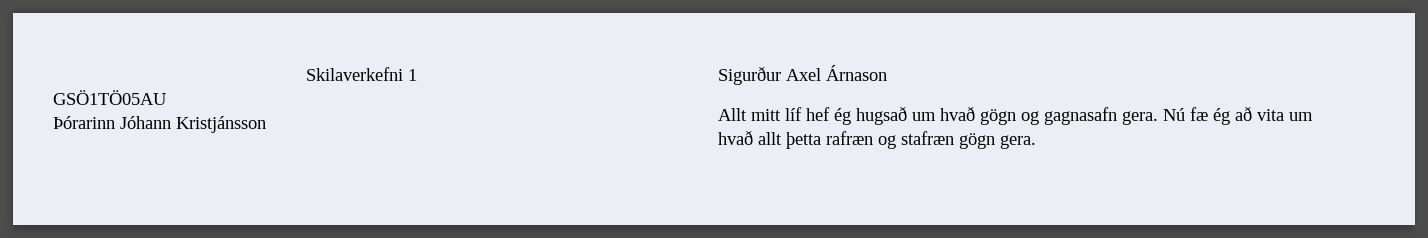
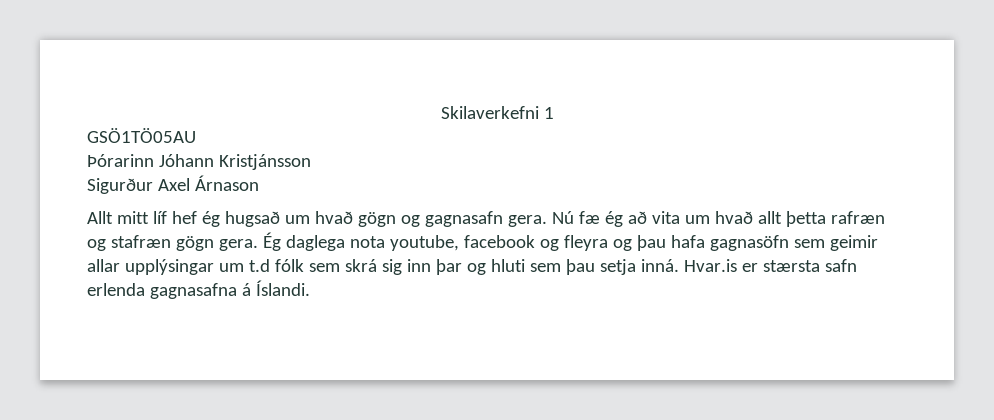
(1036, 142) none -> [262,232,878,251] [87,259,857,275] [87,280,310,299] Ég daglega nota youtube, facebook og fleyra og þau hafa gagnasöfn sem geimir allar upplýsingar um t.d fólk sem skrá sig inn þar og hluti sem þau setja inná. Hvar.is er stærsta safn erlenda gagnasafna á Íslandi.

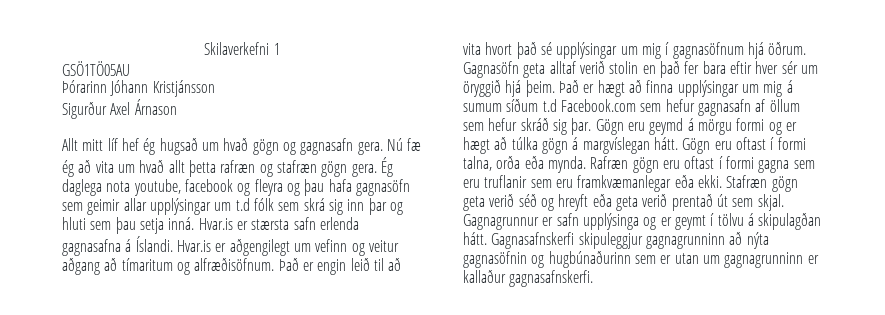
(310, 288) none -> [176,239,399,256] [62,258,402,275] [463,42,807,59] [463,61,818,78] [463,80,793,97] [463,99,800,116] [463,118,797,135] [463,137,806,154] [463,156,815,173] [463,175,798,192] [463,194,784,211] [463,213,822,230] [463,232,769,249] [463,251,819,268] [463,270,594,287] Hvar.is er aðgengilegt um vefinn og veitur aðgang að tímaritum og alfræðisöfnum. Það er engin leið til að vita hvort það sé upplýsingar um mig í gagnasöfnum hjá öðrum. Gagnasöfn geta alltaf verið stolin en það fer bara eftir hver sér um öryggið hjá þeim. Það er hægt að finna upplýsingar um mig á sumum síðum t.d Facebook.com sem hefur gagnasafn af öllum sem hefur skráð sig þar. Gögn eru geymd á mörgu formi og er hægt að túlka gögn á margvíslegan hátt. Gögn eru oftast í formi talna, orða eða mynda. Rafræn gögn eru oftast í formi gagna sem eru truflanir sem eru framkvæmanlegar eða ekki. Stafræn gögn geta verið séð og hreyft eða geta verið prentað út sem skjal. Gagnagrunnur er safn upplýsinga og er geymt í tölvu á skipulagðan hátt. Gagnasafnskerfi skipuleggjur gagnagrunninn að nýta gagnasöfnin og hugbúnaðurinn sem er utan um gagnagrunninn er kallaður gagnasafnskerfi.

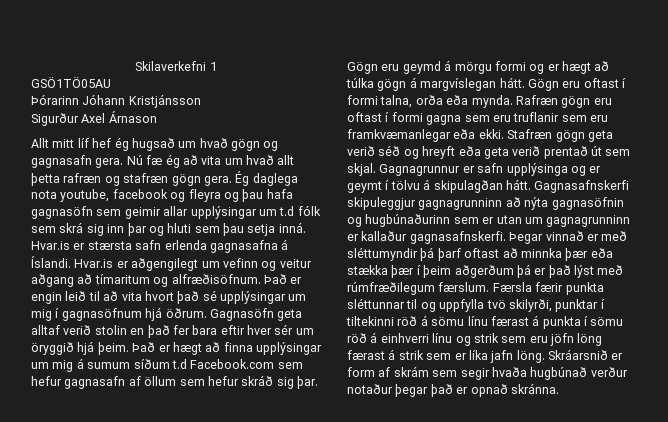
(594, 278) none -> [509,231,628,244] [347,247,613,261] [347,264,624,278] [347,282,604,295] [347,298,605,312] [346,315,624,329] [347,332,603,346] [347,349,624,363] [347,366,628,380] [347,383,559,397] Þegar vinnað er með sléttumyndir þá þarf oftast að minnka þær eða stækka þær í þeim aðgerðum þá er það lýst með rúmfræðilegum færslum. Færsla færir punkta sléttunnar til og uppfylla tvö skilyrði, punktar í tiltekinni röð á sömu línu færast á punkta í sömu röð á einhverri línu og strik sem eru jöfn löng færast á strik sem er líka jafn löng. Skráarsnið er form af skrám sem segir hvaða hugbúnað verður notaður þegar það er opnað skránna.

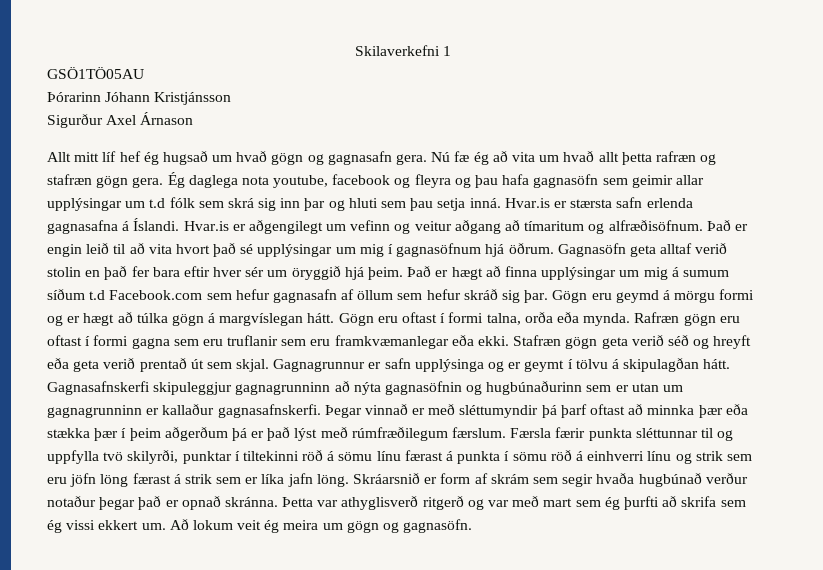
(559, 388) none -> [282,496,746,510] [47,519,473,533] Þetta var athyglisverð ritgerð og var með mart sem ég þurfti að skrifa sem ég vissi ekkert um. Að lokum veit ég meira um gögn og gagnasöfn.

